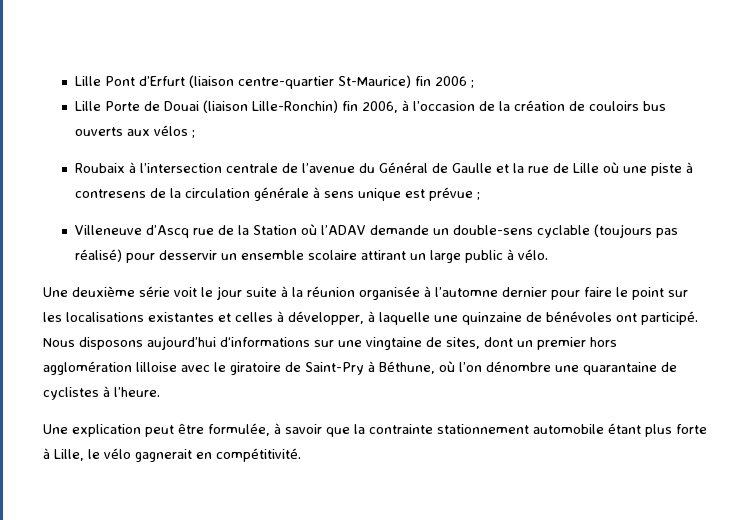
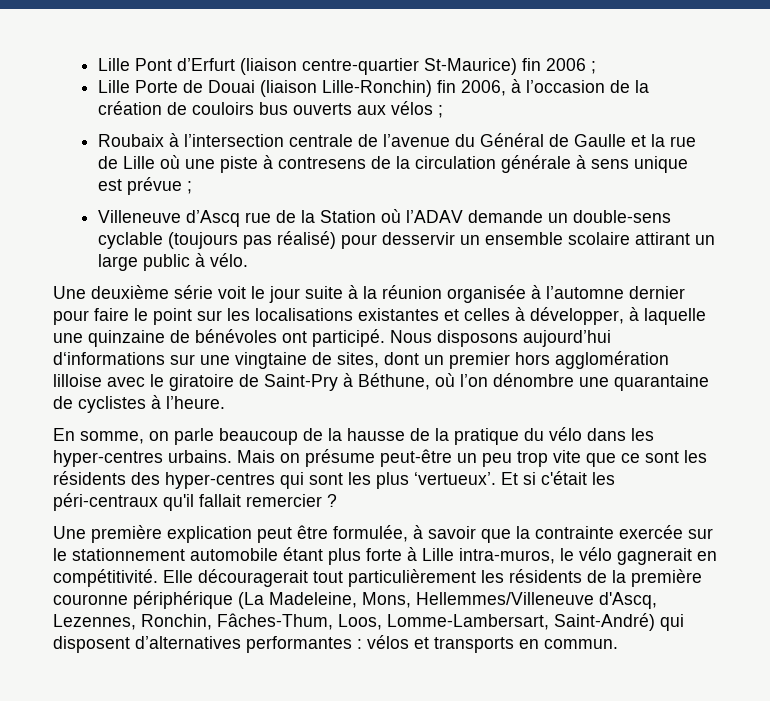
[43,424,68,434] // Une -> [53,427,654,445] [53,449,707,467] [53,471,615,489] [53,493,337,511] [53,525,162,543] // En somme, on parle beaucoup de la hausse de la pratique du vélo dans les hyper-centres urbains. Mais on présume peut-être un peu trop vite que ce sont les résidents des hyper-centres qui sont les plus ‘vertueux’. Et si c'était les péri-centraux qu'il fallait remercier ? // Une première
(433, 429) none -> [619,525,713,539] [53,548,67,561] exercée sur le
[54,449,84,461] Lille, -> [422,548,555,564] Lille intra-muros,
(301, 455) none -> [163,569,702,587] [53,591,657,609] [53,613,684,631] [53,635,618,653] Elle découragerait tout particulièrement les résidents de la première couronne périphérique (La Madeleine, Mons, Hellemmes/Villeneuve d'Ascq, Lezennes, Ronchin, Fâches-Thum, Loos, Lomme-Lambersart, Saint-André) qui disposent d’alternatives performantes : vélos et transports en commun.

